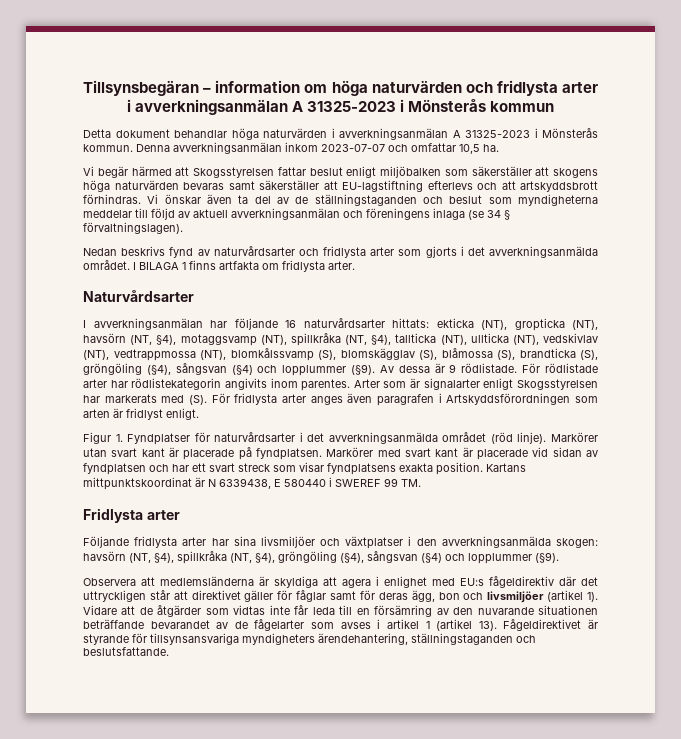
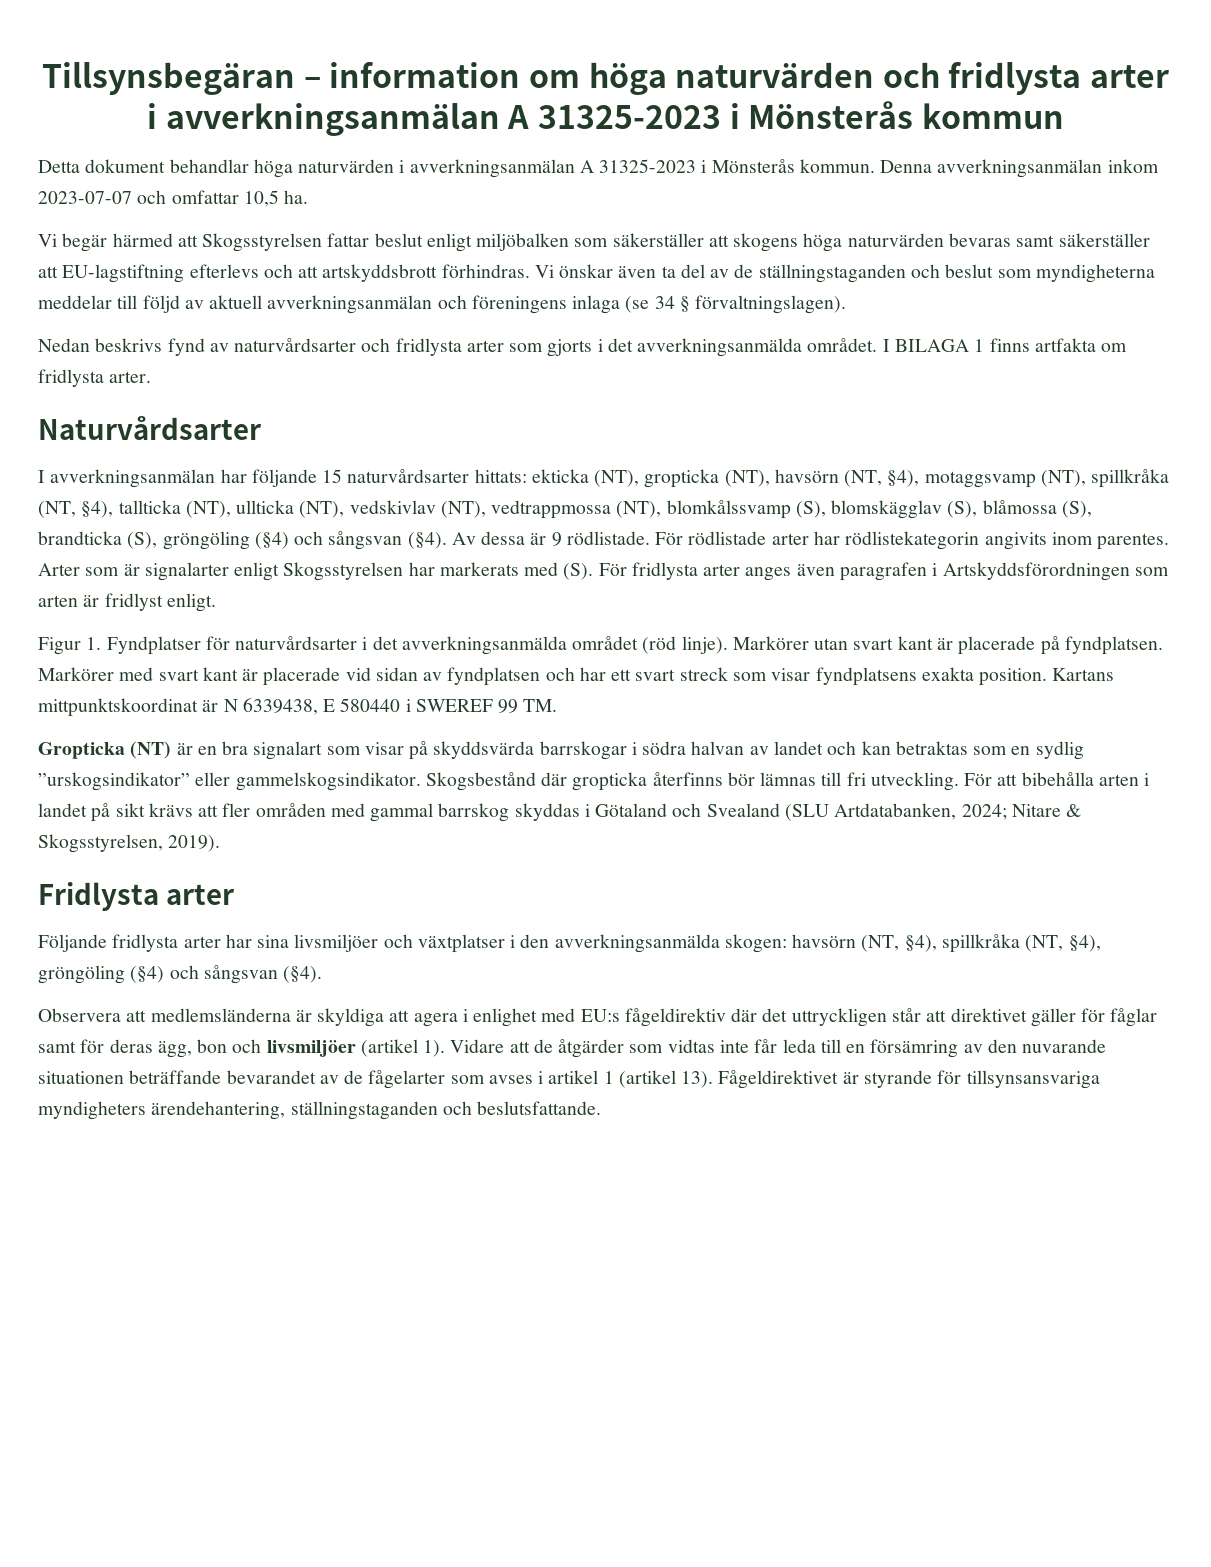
[285,320,296,328] 16 -> [322,469,343,483] 15
[146,363,376,376] (§4), sångsvan (§4) och lopplummer (§9). -> [254,531,447,550] (§4) och sångsvan (§4).
(421, 483) none -> [38,741,1084,760] [38,772,1150,791] [38,803,1082,822] [38,834,221,853] // Gropticka (NT) är en bra signalart som visar på skyddsvärda barrskogar i södra halvan av landet och kan betraktas som en sydlig ”urskogsindikator” eller gammelskogsindikator. Skogsbestånd där gropticka återfinns bör lämnas till fri utveckling. För att bibehålla arten i landet på sikt krävs att fler områden med gammal barrskog skyddas i Götaland och Svealand (SLU Artdatabanken, 2024; Nitare & Skogsstyrelsen, 2019).
[340,551,559,564] (§4), sångsvan (§4) och lopplummer (§9). -> [130,965,323,984] (§4) och sångsvan (§4).

